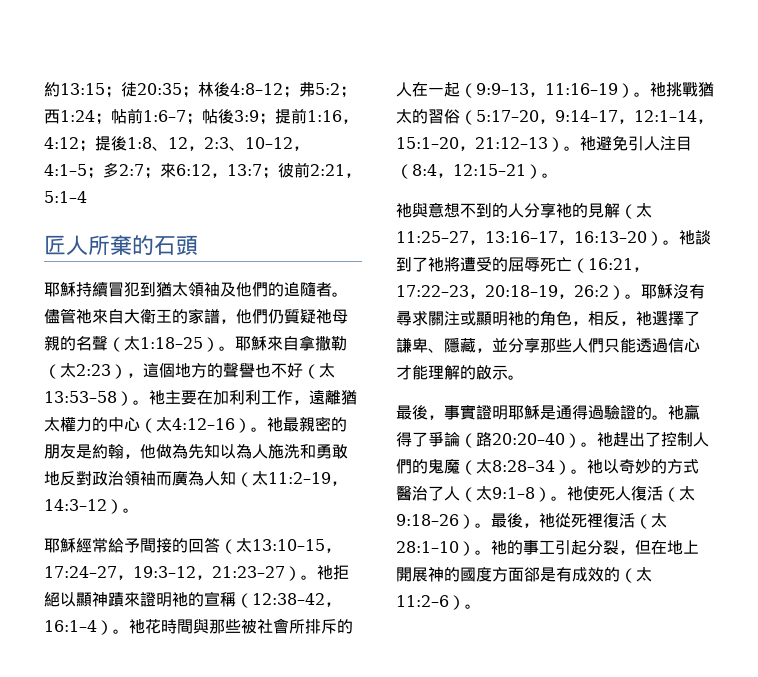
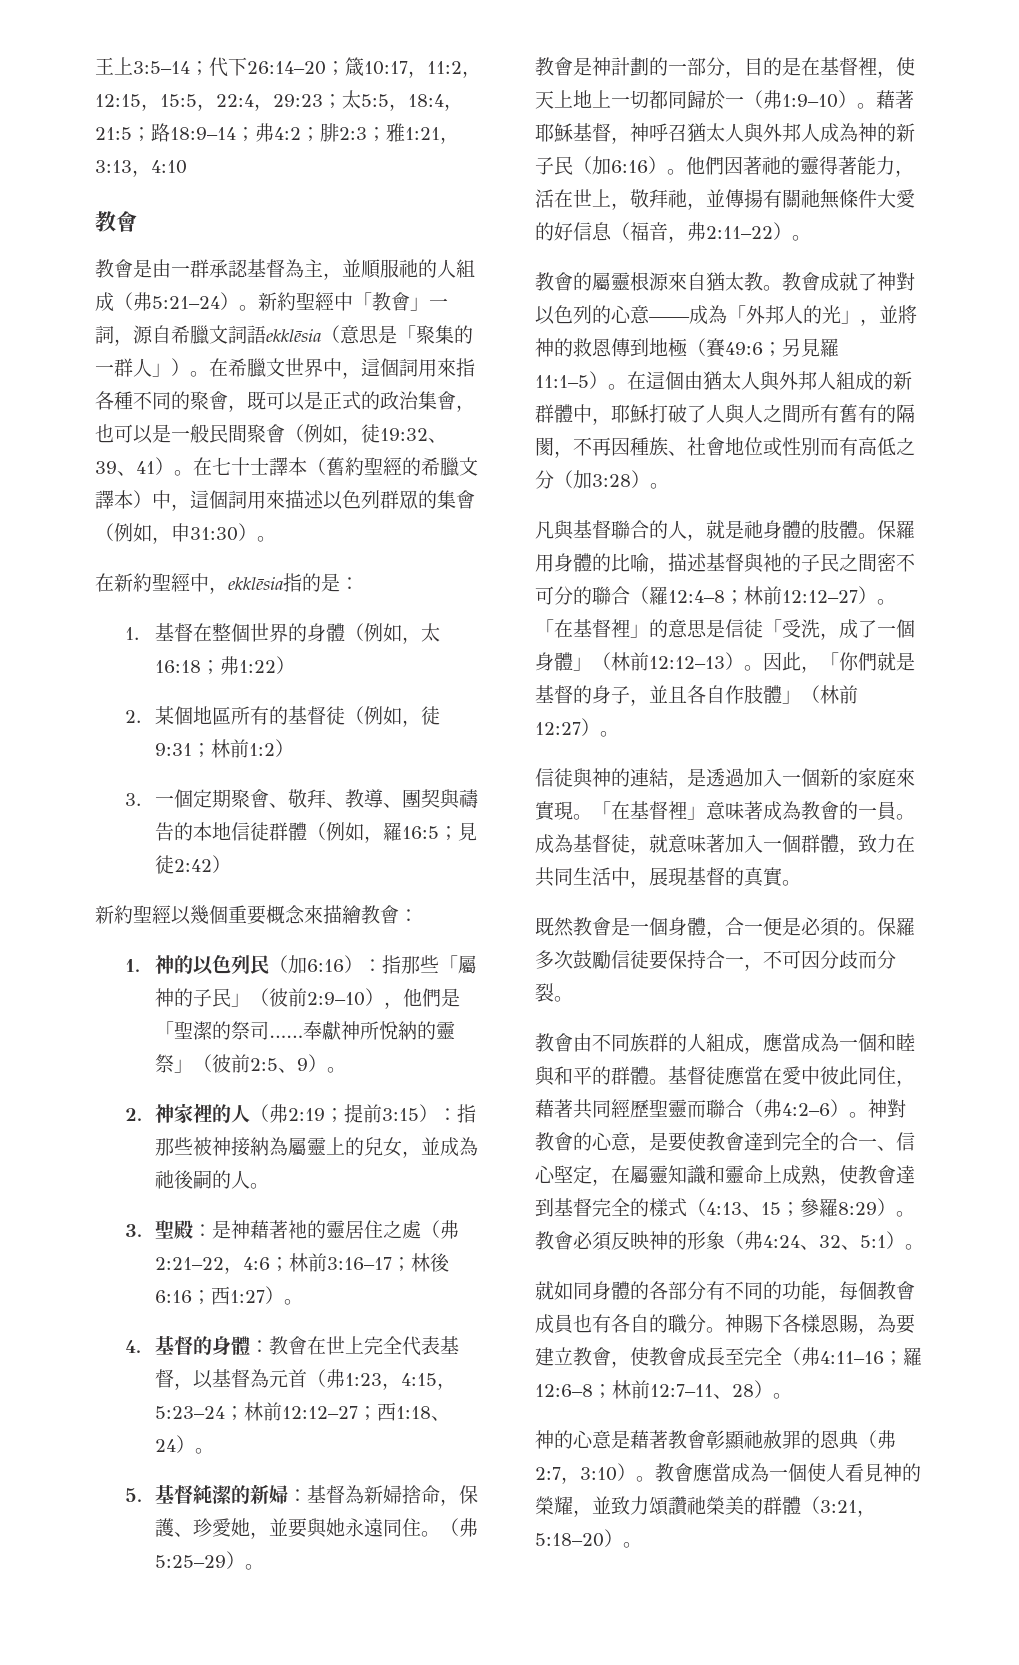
[44,81,356,98] [44,108,358,125] [44,136,309,152] [44,162,361,179] [44,191,87,203] [44,234,198,255] [44,282,348,297] [44,308,348,324] [44,335,347,352] [44,362,335,379] [44,389,357,406] [44,416,347,433] [44,444,348,459] [44,470,347,487] [44,499,139,514] [44,537,341,554] [44,565,349,581] [44,591,341,608] [44,618,353,635] [396,82,714,98] [396,109,713,125] [396,136,692,152] [396,164,558,179] [396,202,652,219] [396,230,711,246] [396,256,649,273] [396,284,705,300] [396,310,700,326] [396,337,700,353] [396,365,524,380] [396,404,700,420] [396,431,709,448] [396,458,699,475] [396,486,695,502] [396,513,667,529] [396,540,699,556] [396,566,652,583] [396,595,449,607] 約13:15；徒20:35；林後4:8–12；弗5:2；西1:24；帖前1:6–7；帖後3:9；提前1:16，4:12；提後1:8、12，2:3、10–12，4:1–5；多2:7；來6:12，13:7；彼前2:21，5:1–4 // 匠人所棄的石頭 // 耶穌持續冒犯到猶太領袖及他們的追隨者。儘管祂來自大衛王的家譜，他們仍質疑祂母親的名聲（太1:18–25）。耶穌來自拿撒勒（太2:23），這個地方的聲譽也不好（太13:53–58）。衪主要在加利利工作，遠離猶太權力的中心（太4:12–16）。衪最親密的朋友是約翰，他做為先知以為人施洗和勇敢地反對政治領袖而廣為人知（太11:2–19，14:3–12）。 // 耶穌經常給予間接的回答（太13:10–15，17:24–27，19:3–12，21:23–27）。衪拒絕以顯神蹟來證明衪的宣稱（12:38–42，16:1–4）。衪花時間與那些被社會所排斥的人在一起（9:9–13，11:16–19）。衪挑戰猶太的習俗（5:17–20，9:14–17，12:1–14，15:1–20，21:12–13）。衪避免引人注目（8:4，12:15–21）。 // 衪與意想不到的人分享衪的見解（太11:25–27，13:16–17，16:13–20）。衪談到了衪將遭受的屈辱死亡（16:21，17:22–23，20:18–19，26:2）。耶穌沒有尋求關注或顯明衪的角色，相反，衪選擇了謙卑、隱藏，並分享那些人們只能透過信心才能理解的啟示。 // 最後，事實證明耶穌是通得過驗證的。衪贏得了爭論（路20:20–40）。衪趕出了控制人們的鬼魔（太8:28–34）。衪以奇妙的方式醫治了人（太9:1–8）。衪使死人復活（太9:18–26）。最後，衪從死裡復活（太28:1–10）。衪的事工引起分裂，但在地上開展神的國度方面郤是有成效的（太11:2–6 -> [95,57,481,78] [95,90,463,111] [95,123,459,144] [95,160,187,177] [95,211,137,232] [95,259,475,280] [95,292,448,312] [95,325,473,346] [95,358,475,379] [95,391,475,412] [95,424,447,445] [95,457,478,476] [95,490,475,511] [95,523,276,544] [95,573,359,594] [124,623,440,644] [154,656,295,675] [124,706,440,727] [154,739,294,758] [124,789,478,809] [154,822,477,843] [154,855,231,874] [95,905,418,925] [124,955,477,975] [154,988,460,1009] [154,1021,455,1040] [154,1054,346,1073] [124,1103,476,1123] [154,1137,478,1158] [154,1170,269,1189] [124,1220,459,1239] [154,1253,450,1274] [154,1286,303,1305] [124,1336,459,1356] [154,1369,456,1390] [154,1402,450,1421] [154,1435,214,1454] [124,1484,478,1506] [154,1518,478,1539] [154,1551,264,1570] [535,57,915,78] [535,90,914,110] [535,123,915,144] [535,156,914,177] [535,189,915,210] [535,222,811,243] [535,272,915,292] [535,305,917,326] [535,338,839,358] [535,371,912,391] [535,404,915,425] [535,437,915,458] [535,470,669,489] [535,520,915,541] [535,553,915,574] [535,586,896,605] [535,619,915,640] [535,652,915,673] [535,685,858,706] [535,718,619,737] [535,768,915,789] [535,801,915,821] [535,834,915,855] [535,867,801,888] [535,917,915,938] [535,950,896,971] [535,983,573,1002] [535,1033,915,1054] [535,1066,915,1087] [535,1099,906,1119] [535,1132,915,1153] [535,1165,915,1186] [535,1198,915,1217] [535,1231,924,1251] [535,1281,915,1302] [535,1314,915,1335] [535,1347,922,1368] [535,1380,792,1399] [535,1430,896,1450] [535,1463,921,1484] [535,1496,876,1517] [535,1533,604,1547] 王上3:5–14；代下26:14–20；箴10:17，11:2，12:15，15:5，22:4，29:23；太5:5，18:4，21:5；路18:9–14；弗4:2；腓2:3；雅1:21，3:13，4:10 // 教會 // 教會是由一群承認基督為主，並順服祂的人組成（弗5:21–24）。新約聖經中「教會」一詞，源自希臘文詞語ekklēsia（意思是「聚集的一群人」）。在希臘文世界中，這個詞用來指各種不同的聚會，既可以是正式的政治集會，也可以是一般民間聚會（例如，徒19:32、39、41）。在七十士譯本（舊約聖經的希臘文譯本）中，這個詞用來描述以色列群眾的集會（例如，申31:30）。 // 在新約聖經中，ekklēsia指的是： // 1.基督在整個世界的身體（例如，太16:18；弗1:22） // 2.某個地區所有的基督徒（例如，徒9:31；林前1:2） // 3.一個定期聚會、敬拜、教導、團契與禱告的本地信徒群體（例如，羅16:5；見徒2:42） // 新約聖經以幾個重要概念來描繪教會： // 1.神的以色列民（加6:16）：指那些「屬神的子民」（彼前2:9–10），他們是「聖潔的祭司……奉獻神所悅納的靈祭」（彼前2:5、9）。 // 2.神家裡的人（弗2:19；提前3:15）：指那些被神接納為屬靈上的兒女，並成為祂後嗣的人。 // 3.聖殿：是神藉著衪的靈居住之處（弗2:21–22，4:6；林前3:16–17；林後6:16；西1:27）。 // 4.基督的身體：教會在世上完全代表基督，以基督為元首（弗1:23，4:15，5:23–24；林前12:12–27；西1:18、24）。 // 5.基督純潔的新婦：基督為新婦捨命，保護、珍愛她，並要與她永遠同住。（弗5:25–29）。 // 教會是神計劃的一部分，目的是在基督裡，使天上地上一切都同歸於一（弗1:9–10）。藉著耶穌基督，神呼召猶太人與外邦人成為神的新子民（加6:16）。他們因著祂的靈得著能力，活在世上，敬拜祂，並傳揚有關祂無條件大愛的好信息（福音，弗2:11–22）。 // 教會的屬靈根源來自猶太教。教會成就了神對以色列的心意——成為「外邦人的光」，並將神的救恩傳到地極（賽49:6；另見羅11:1–5）。在這個由猶太人與外邦人組成的新群體中，耶穌打破了人與人之間所有舊有的隔閡，不再因種族、社會地位或性別而有高低之分（加3:28）。 // 凡與基督聯合的人，就是祂身體的肢體。保羅用身體的比喻，描述基督與衪的子民之間密不可分的聯合（羅12:4–8；林前12:12–27）。「在基督裡」的意思是信徒「受洗，成了一個身體」（林前12:12–13）。因此，「你們就是基督的身子，並且各自作肢體」（林前12:27）。 // 信徒與神的連結，是透過加入一個新的家庭來實現。「在基督裡」意味著成為教會的一員。成為基督徒，就意味著加入一個群體，致力在共同生活中，展現基督的真實。 // 既然教會是一個身體，合一便是必須的。保羅多次鼓勵信徒要保持合一，不可因分歧而分裂。 // 教會由不同族群的人組成，應當成為一個和睦與和平的群體。基督徒應當在愛中彼此同住，藉著共同經歷聖靈而聯合（弗4:2–6）。神對教會的心意，是要使教會達到完全的合一、信心堅定，在屬靈知識和靈命上成熟，使教會達到基督完全的樣式（4:13、15；參羅8:29）。教會必須反映神的形象（弗4:24、32、5:1）。 // 就如同身體的各部分有不同的功能，每個教會成員也有各自的職分。神賜下各樣恩賜，為要建立教會，使教會成長至完全（弗4:11–16；羅12:6–8；林前12:7–11、28）。 // 神的心意是藉著教會彰顯祂赦罪的恩典（弗2:7，3:10）。教會應當成為一個使人看見神的榮耀，並致力頌讚祂榮美的群體（3:21，5:18–20

